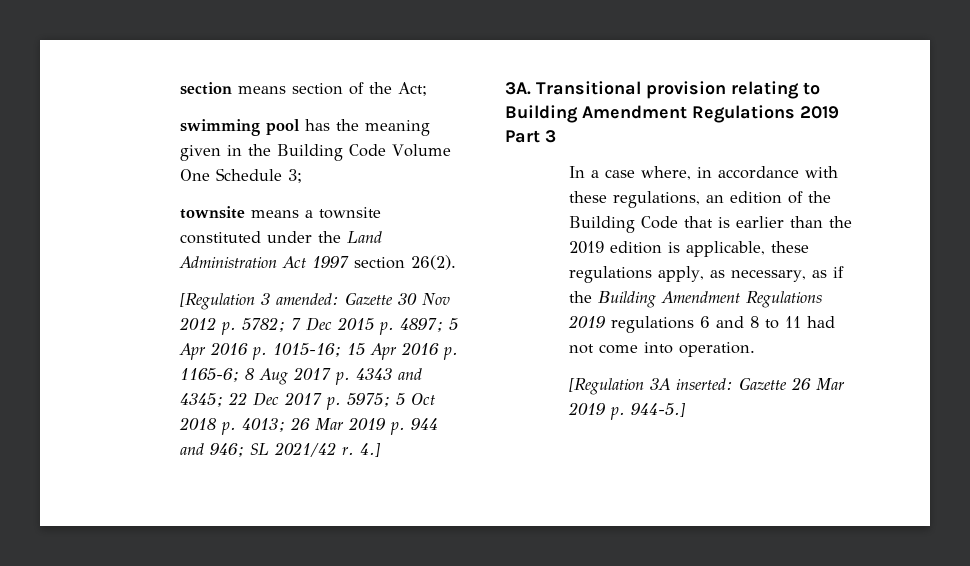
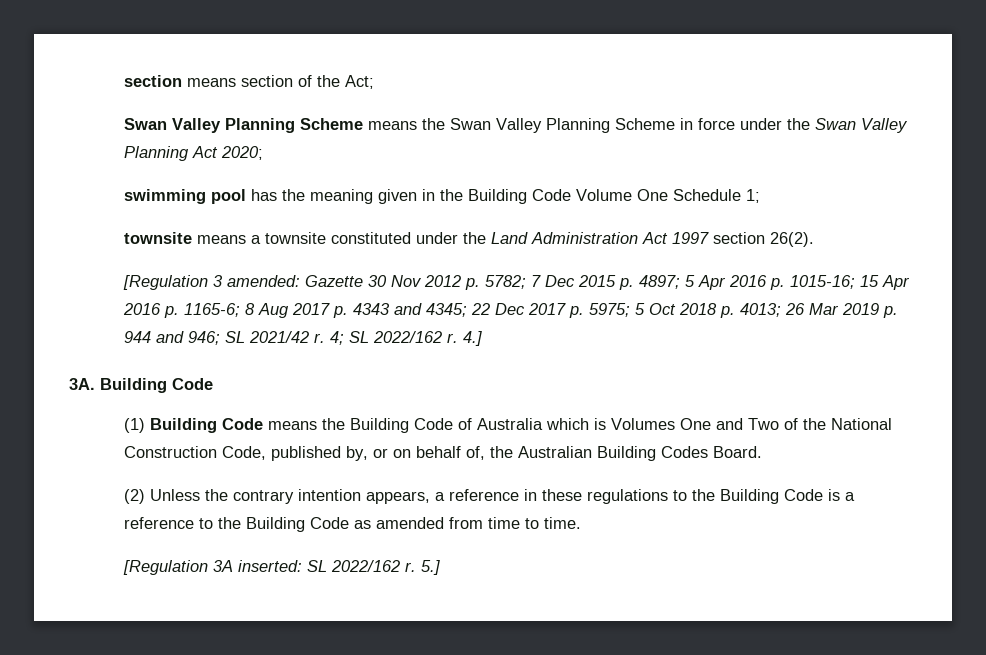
(428, 89) none -> [124,118,909,133] [124,146,264,161] // Swan Valley Planning Scheme means the Swan Valley Planning Scheme in force under the Swan Valley Planning Act 2020;
[288,169,303,183] 3; -> [746,189,761,203] 1;
[360,442,382,457] [505,81,820,99] [505,105,839,123] [505,130,556,143] [569,166,839,180] [569,191,832,208] [569,216,853,233] [569,241,810,257] [569,266,845,283] [569,291,823,308] [568,315,836,333] [569,342,756,357] [569,377,846,395] [568,402,687,420] 4.] // 3A. Transitional provision relating to Building Amendment Regulations 2019 Part 3 // In a case where, in accordance with these regulations, an edition of the Building Code that is earlier than the 2019 edition is applicable, these regulations apply, as necessary, as if the Building Amendment Regulations 2019 regulations 6 and 8 to 11 had not come into operation. // [Regulation 3A inserted: Gazette 26 Mar 2019 p. 944-5.] -> [330,331,483,346] [69,378,213,393] [124,418,893,433] [124,446,763,461] [124,489,856,504] [124,517,582,532] [123,560,441,575] 4; SL 2022/162 r. 4.] // 3A. Building Code // (1) Building Code means the Building Code of Australia which is Volumes One and Two of the National Construction Code, published by, or on behalf of, the Australian Building Codes Board. // (2) Unless the contrary intention appears, a reference in these regulations to the Building Code is a reference to the Building Code as amended from time to time. // [Regulation 3A inserted: SL 2022/162 r. 5.]

